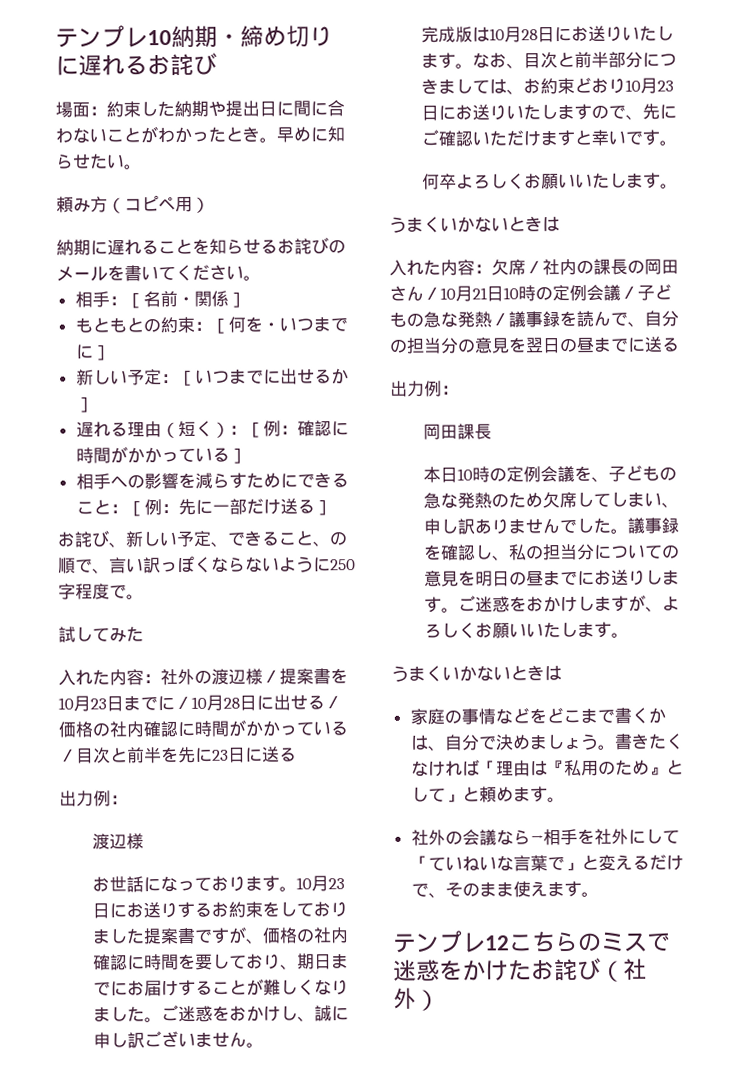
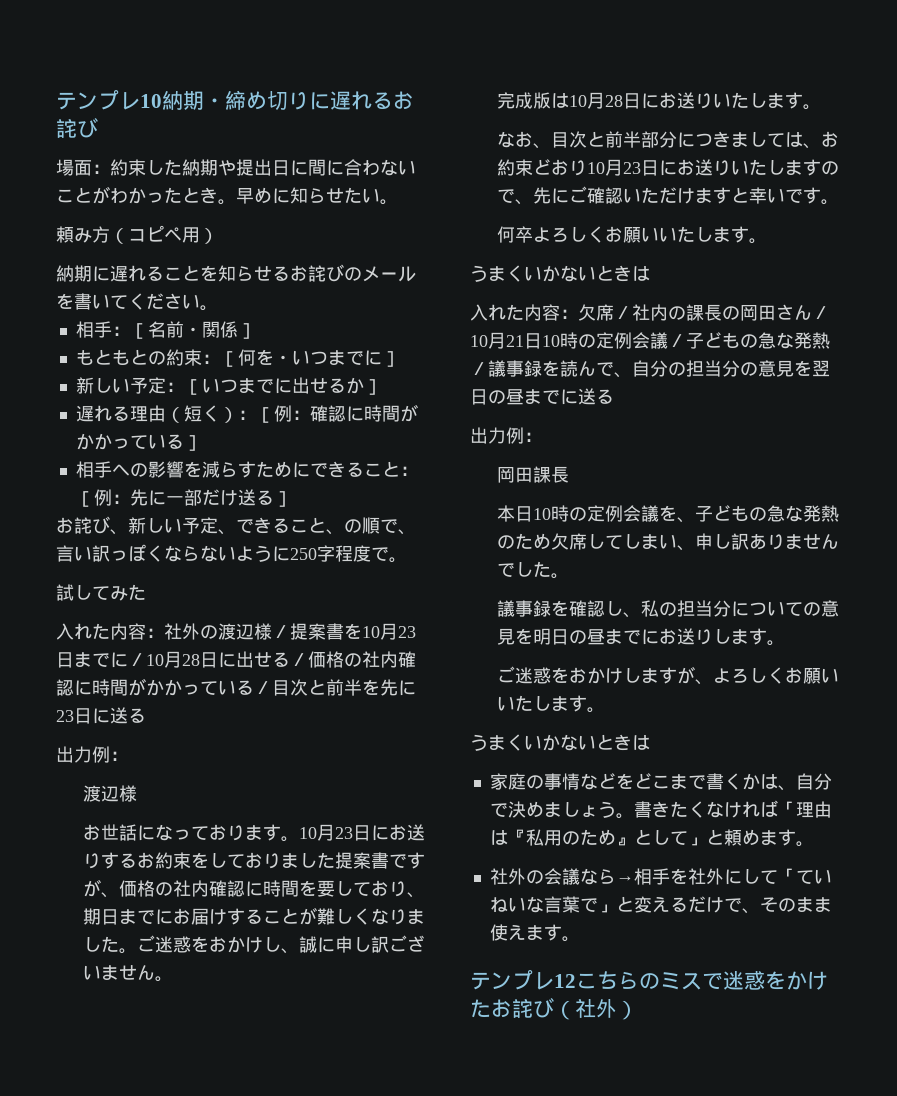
(474, 66) none -> (821, 107) //
(629, 531) none -> (569, 576) //
(460, 610) none -> (785, 643) //

